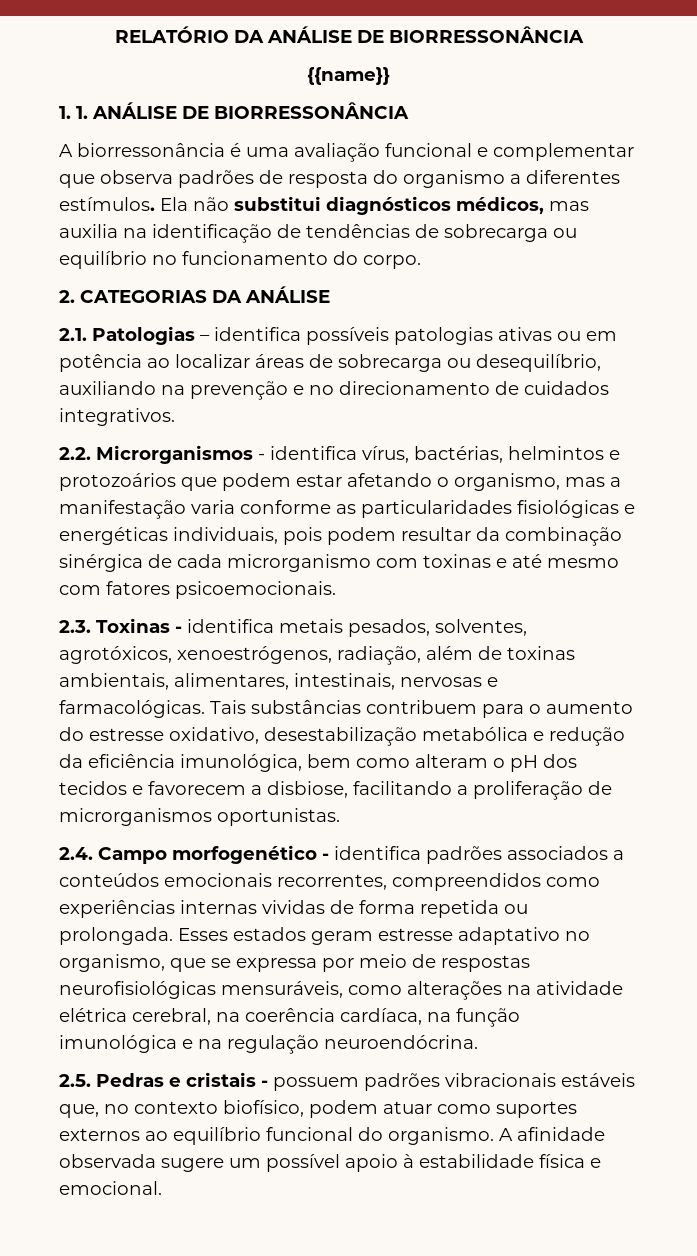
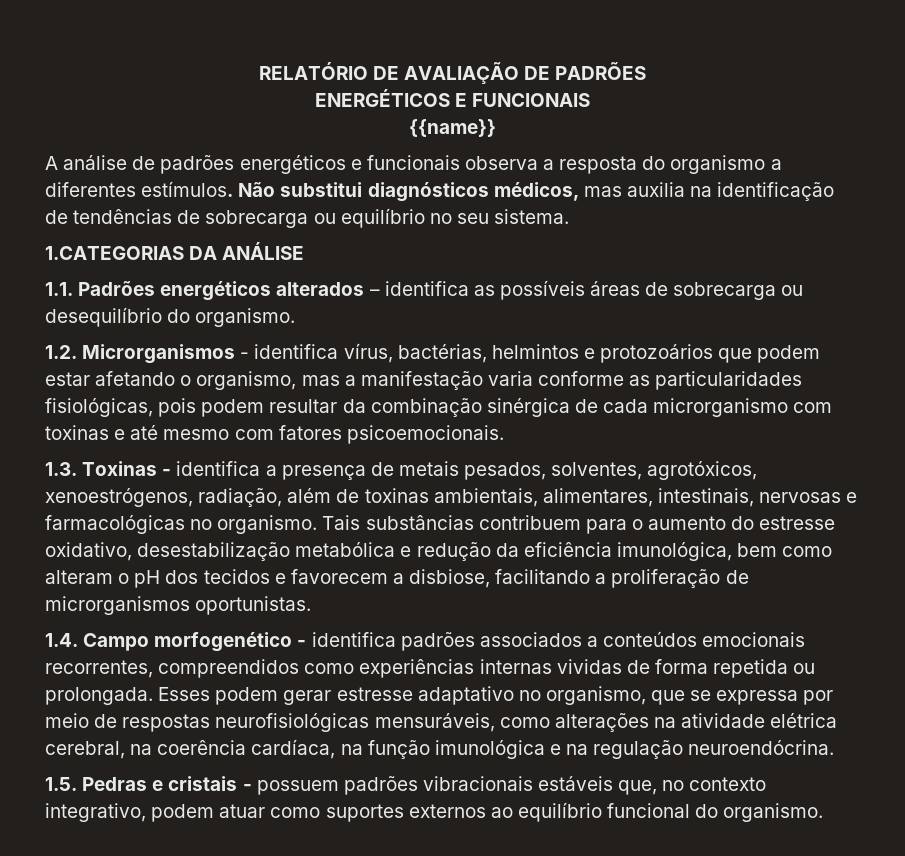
[233,26,584,43] [307,67,390,85] [59,102,409,119] [59,143,634,162] [59,170,283,188] DA ANÁLISE DE BIORRESSONÂNCIA // {{name}} // 1. 1. ANÁLISE DE BIORRESSONÂNCIA // A biorressonância é uma avaliação funcional e complementar que observa padrões de -> [372,62,647,84] [314,89,591,107] [409,119,496,137] [45,155,555,174] DE AVALIAÇÃO DE PADRÕES // ENERGÉTICOS E FUNCIONAIS // {{name}} // A análise de padrões energéticos e funcionais observa a
[160,197,229,211] Ela não -> [238,182,276,197] Não
[182,251,421,269] [59,286,330,303] [59,326,617,345] [59,354,601,372] [59,381,609,400] [59,408,175,426] [59,447,91,460] funcionamento do corpo. // 2. CATEGORIAS DA ANÁLISE // 2.1. Patologias – identifica possíveis patologias ativas ou em potência ao localizar áreas de sobrecarga ou desequilíbrio, auxiliando na prevenção e no direcionamento de cuidados integrativos. // 2.2. -> [456,209,570,224] [45,242,305,260] [45,280,804,301] [45,307,296,327] [45,345,77,359] seu sistema. // 1.CATEGORIAS DA ANÁLISE // 1.1. Padrões energéticos alterados – identifica as possíveis áreas de sobrecarga ou desequilíbrio do organismo. // 1.2.
[517,500,635,518] [59,527,278,545] fisiológicas e energéticas individuais, -> [45,398,153,417] fisiológicas,
[59,620,91,633] 2.3. -> [45,462,77,476] 1.3.
(274, 626) none -> [265,462,394,480] a presença de
[59,700,205,718] farmacológicas. -> [45,515,318,534] farmacológicas no organismo.
[59,847,93,860] 2.4. -> [45,633,78,647] 1.4.
[233,927,373,945] estados geram -> [215,687,332,705] podem gerar
[59,1074,91,1087] 2.5. -> [45,777,77,791] 1.5.
[223,1100,304,1117] biofísico, -> [45,803,146,822] integrativo,
[499,1127,605,1141] [59,1154,601,1172] [59,1181,162,1195] A afinidade observada sugere um possível apoio à estabilidade física e emocional. -> (824, 812) none

